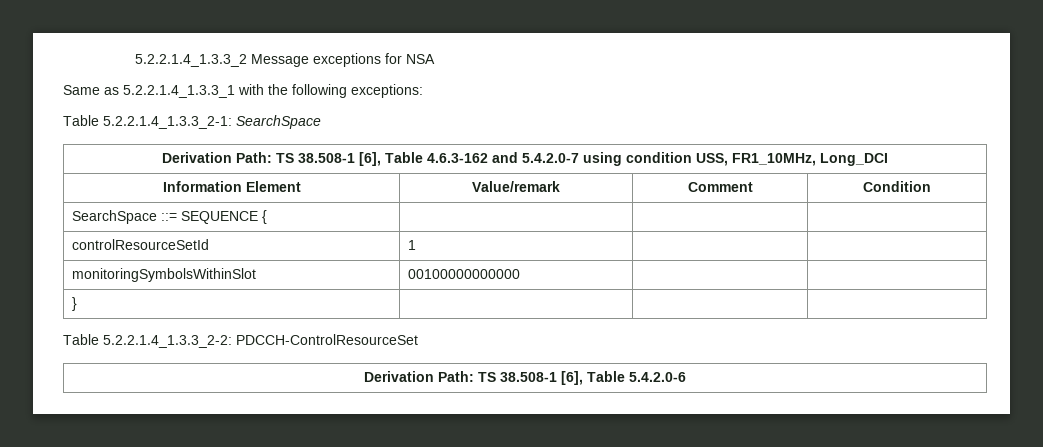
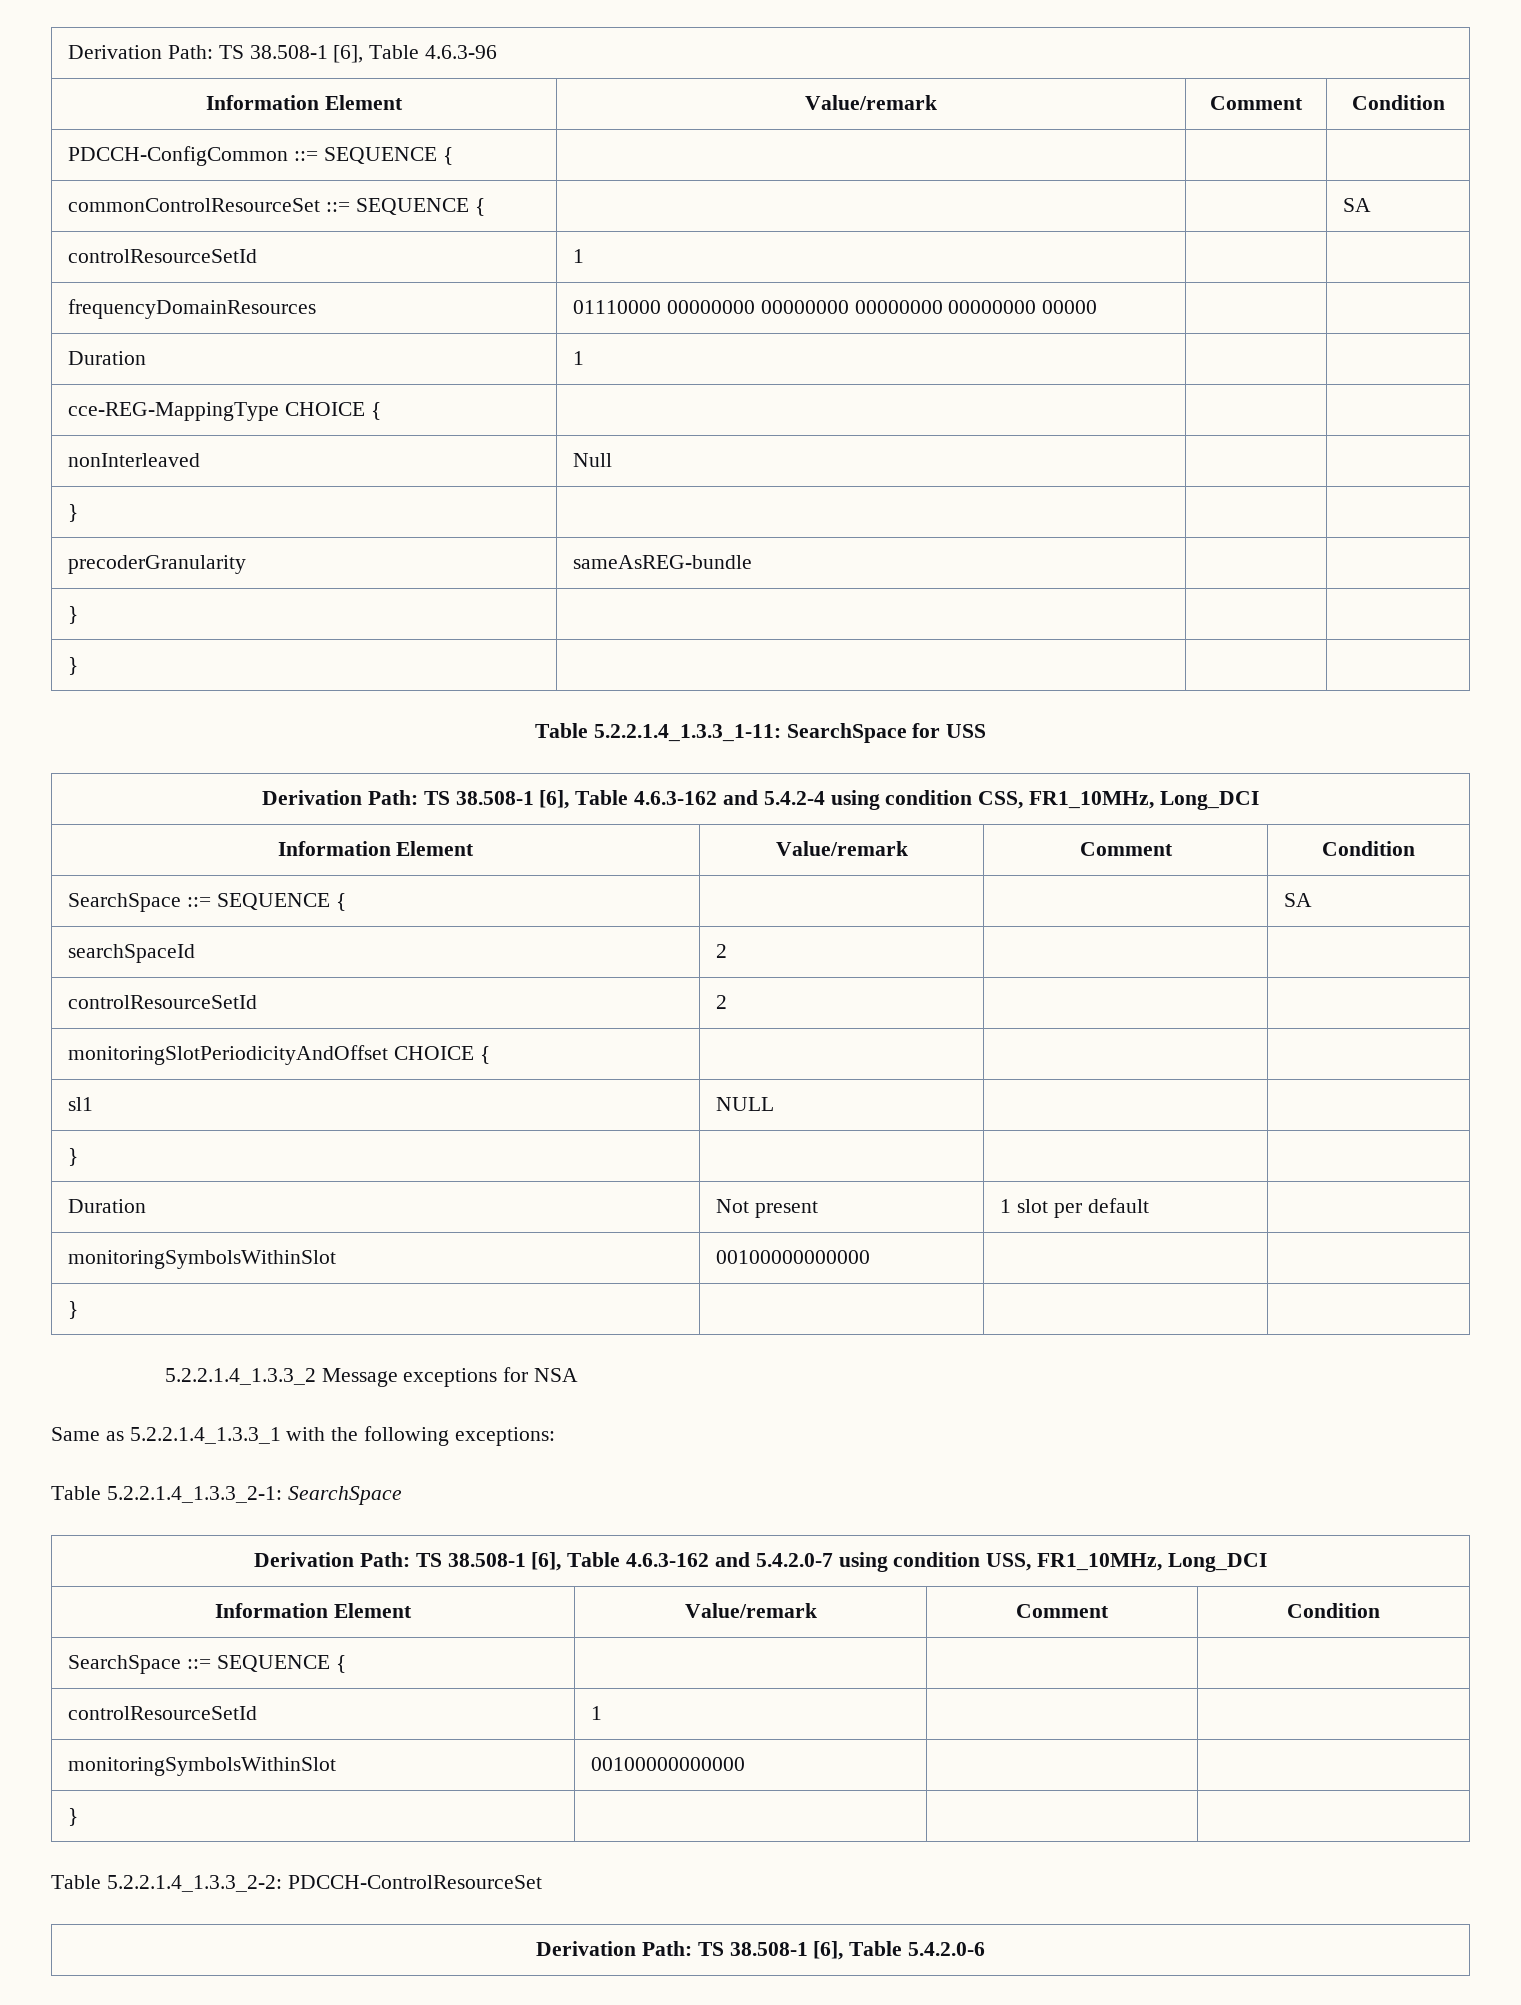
(135, 60) none -> [68,45,497,63] [206,95,403,110] [805,95,937,110] [1210,96,1303,110] [1351,95,1445,110] [68,146,453,166] [68,198,485,216] [1343,198,1372,212] [68,249,258,263] [573,249,585,263] [68,299,317,319] [573,300,1098,314] [68,351,147,365] [573,351,585,365] [68,402,381,421] [68,453,201,467] [573,453,613,467] [68,504,79,522] [68,555,247,574] [573,555,753,569] [68,606,79,624] [68,657,79,675] [534,723,987,743] [262,790,1259,810] [277,841,475,856] [775,841,908,856] [1079,842,1173,856] [1322,841,1416,856] [68,893,346,912] [1284,893,1313,907] [68,944,196,963] [716,944,728,958] [68,995,258,1009] [716,995,728,1009] [68,1045,490,1065] [68,1097,94,1111] [716,1097,775,1111] [68,1148,79,1166] [68,1199,147,1213] [716,1199,818,1218] [1000,1198,1149,1218] [68,1250,337,1269] [716,1250,871,1264] [68,1301,79,1319] Derivation Path: TS 38.508-1 [6], Table 4.6.3-96 // Information Element | Value/remark | Comment | Condition // PDCCH-ConfigCommon ::= SEQUENCE { | | | // commonControlResourceSet ::= SEQUENCE { | | | SA // controlResourceSetId | 1 | | // frequencyDomainResources | 01110000 00000000 00000000 00000000 00000000 00000 | | // Duration | 1 | | // cce-REG-MappingType CHOICE { | | | // nonInterleaved | Null | | // } | | | // precoderGranularity | sameAsREG-bundle | | // } | | | // } | | | // Table 5.2.2.1.4_1.3.3_1-11: SearchSpace for USS // Derivation Path: TS 38.508-1 [6], Table 4.6.3-162 and 5.4.2-4 using condition CSS, FR1_10MHz, Long_DCI // Information Element | Value/remark | Comment | Condition // SearchSpace ::= SEQUENCE { | | | SA // searchSpaceId | 2 | | // controlResourceSetId | 2 | | // monitoringSlotPeriodicityAndOffset CHOICE { | | | // sl1 | NULL | | // } | | | // Duration | Not present | 1 slot per default | // monitoringSymbolsWithinSlot | 00100000000000 | | // } | | | //

